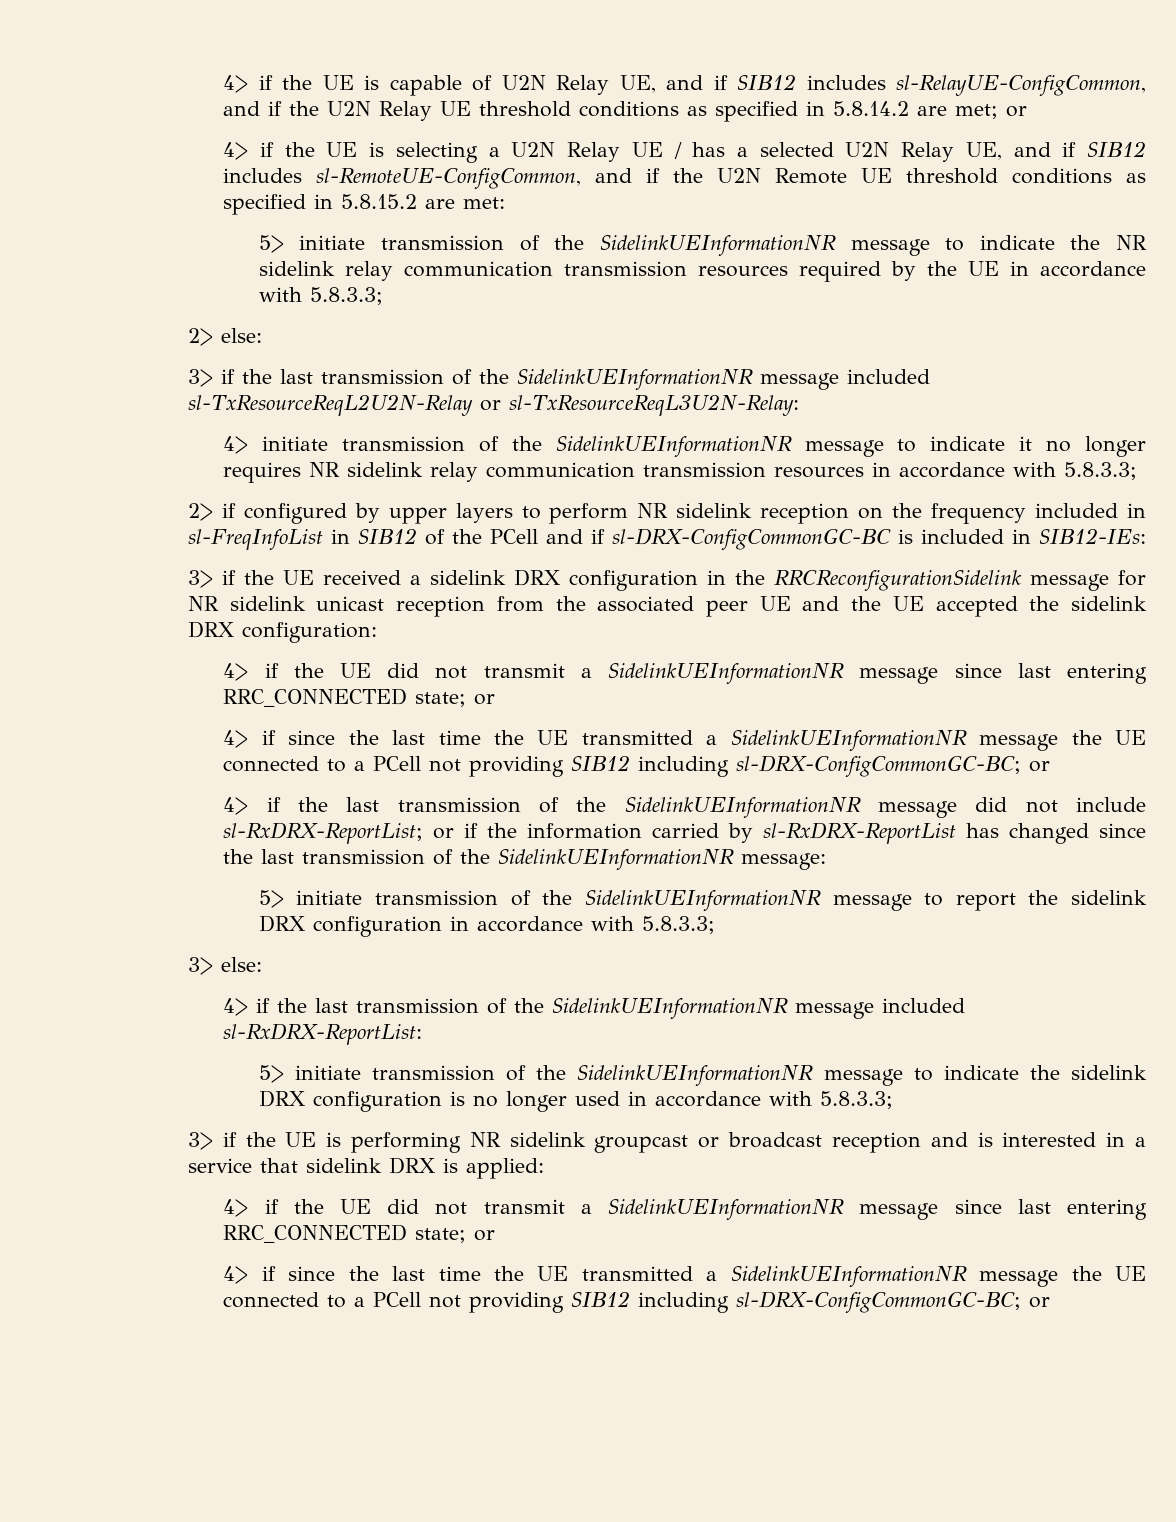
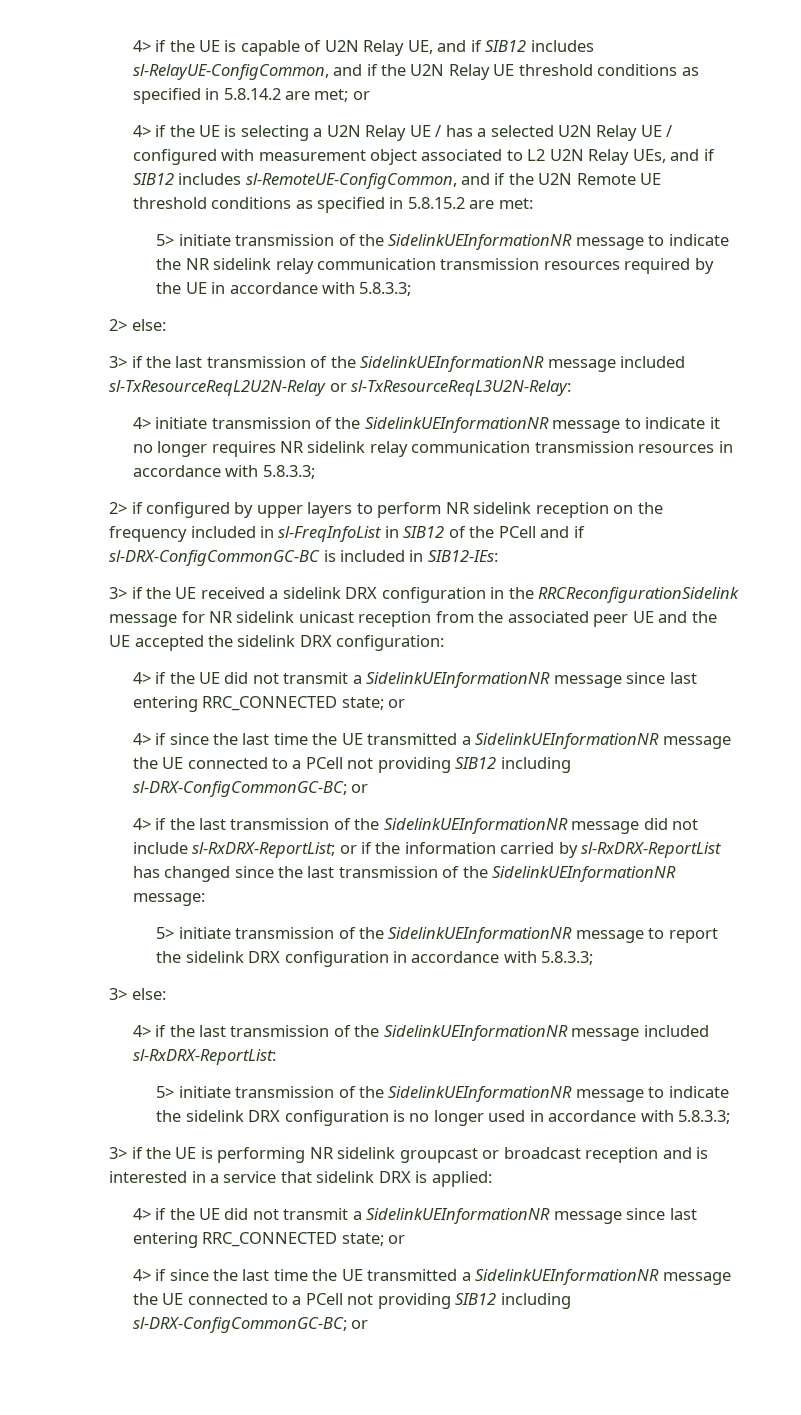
[965,142,1002,160] UE, -> [640,125,673,137] [132,149,666,165] UE / configured with measurement object associated to L2 U2N Relay UEs,

